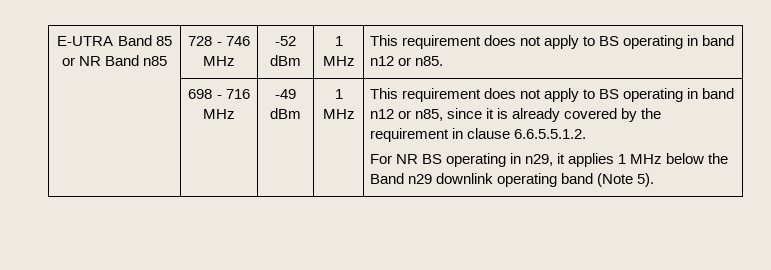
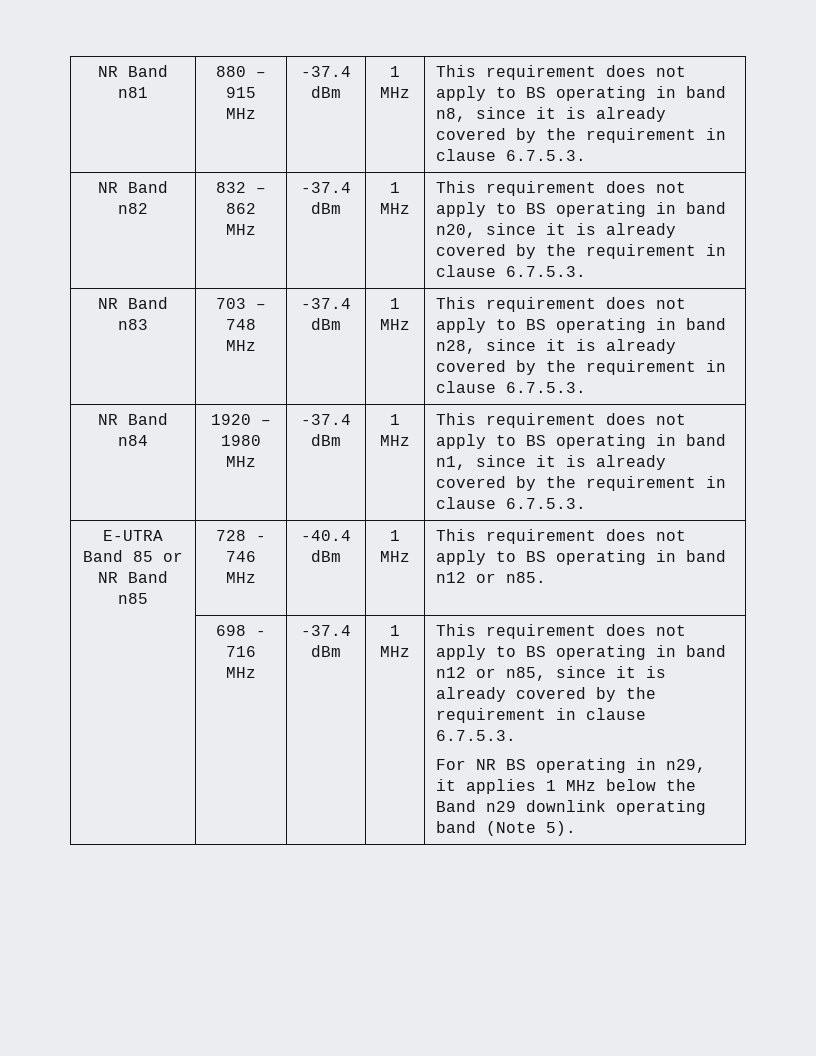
(57, 41) none -> [98,65,168,77] [118,87,148,98] [216,66,266,77] [226,87,256,98] [226,108,256,119] [301,66,351,77] [311,86,341,98] [390,66,400,77] [380,87,410,98] [435,65,686,80] [435,86,726,101] [435,107,666,122] [435,128,726,143] [435,149,586,161] [98,181,168,193] [118,203,148,214] [216,182,266,193] [226,203,256,214] [226,224,256,235] [301,182,351,193] [311,202,341,214] [390,182,400,193] [380,203,410,214] [435,181,686,196] [435,202,726,217] [435,223,676,238] [435,244,726,259] [435,265,586,277] [98,297,168,309] [118,319,148,330] [216,298,266,309] [226,319,256,330] [226,340,256,351] [301,298,351,309] [311,318,341,330] [390,298,400,309] [380,319,410,330] [435,297,686,312] [435,318,726,333] [435,339,676,354] [435,360,726,375] [435,381,586,393] [98,413,168,425] [118,435,148,446] [211,414,271,425] [221,435,261,446] [226,456,256,467] [301,414,351,425] [311,434,341,446] [390,414,400,425] [380,435,410,446] [435,413,686,428] [435,434,726,449] [435,455,666,470] [435,476,726,491] [435,497,586,509] NR Band n81 | 880 – 915 MHz | -37.4 dBm | 1 MHz | This requirement does not apply to BS operating in band n8, since it is already covered by the requirement in clause 6.7.5.3. // NR Band n82 | 832 – 862 MHz | -37.4 dBm | 1 MHz | This requirement does not apply to BS operating in band n20, since it is already covered by the requirement in clause 6.7.5.3. // NR Band n83 | 703 – 748 MHz | -37.4 dBm | 1 MHz | This requirement does not apply to BS operating in band n28, since it is already covered by the requirement in clause 6.7.5.3. // NR Band n84 | 1920 – 1980 MHz | -37.4 dBm | 1 MHz | This requirement does not apply to BS operating in band n1, since it is already covered by the requirement in clause 6.7.5.3. //
[275,36,296,46] -52 -> [301,530,351,541] -40.4
[275,89,296,99] -49 -> [301,625,351,636] -37.4
[513,129,586,139] 6.6.5.5.1.2. -> [435,730,516,741] 6.7.5.3.

